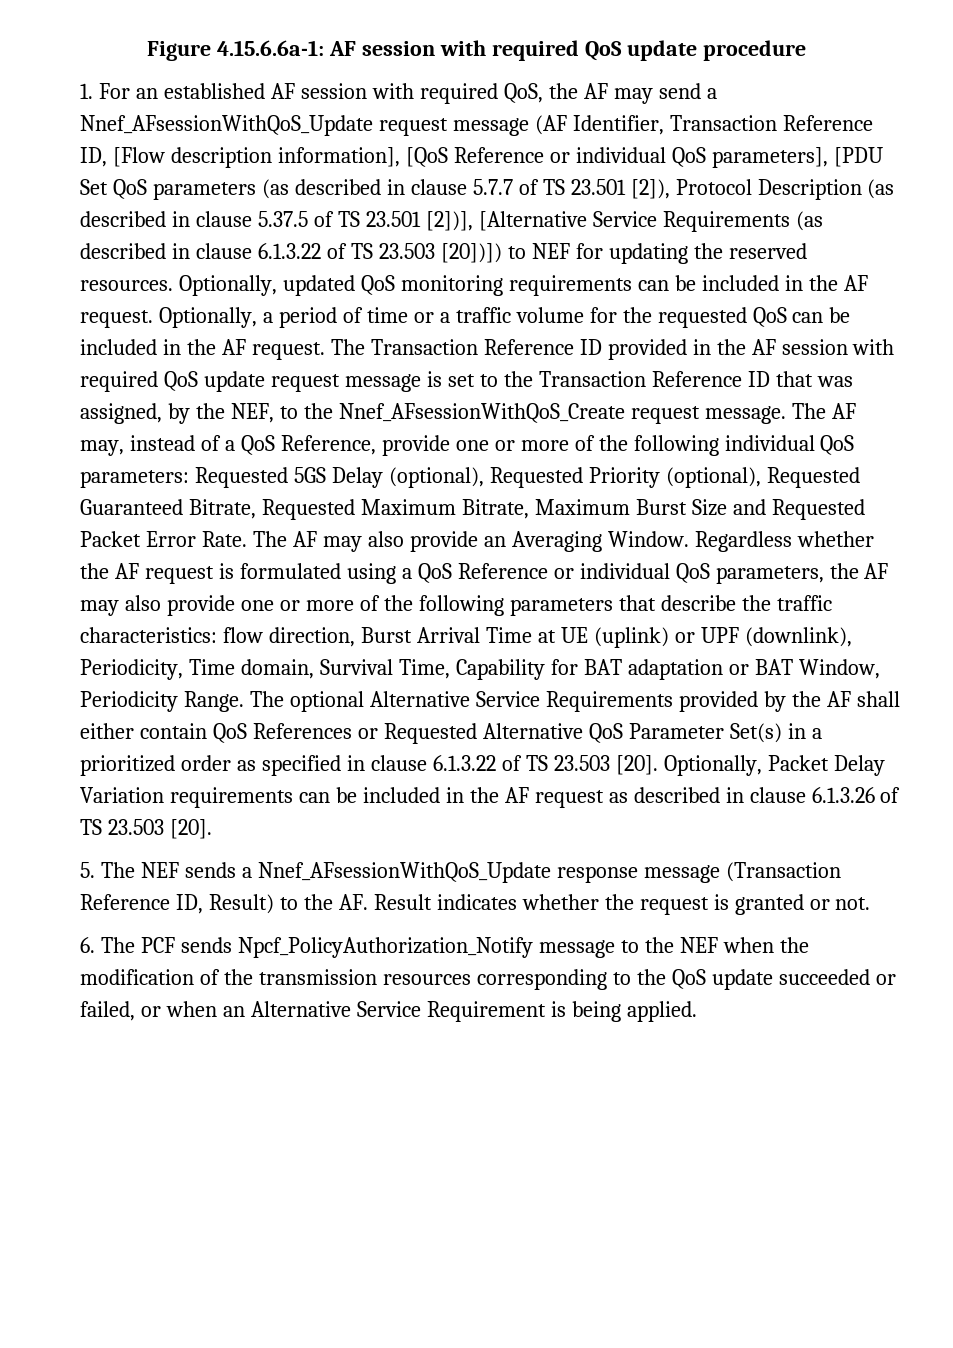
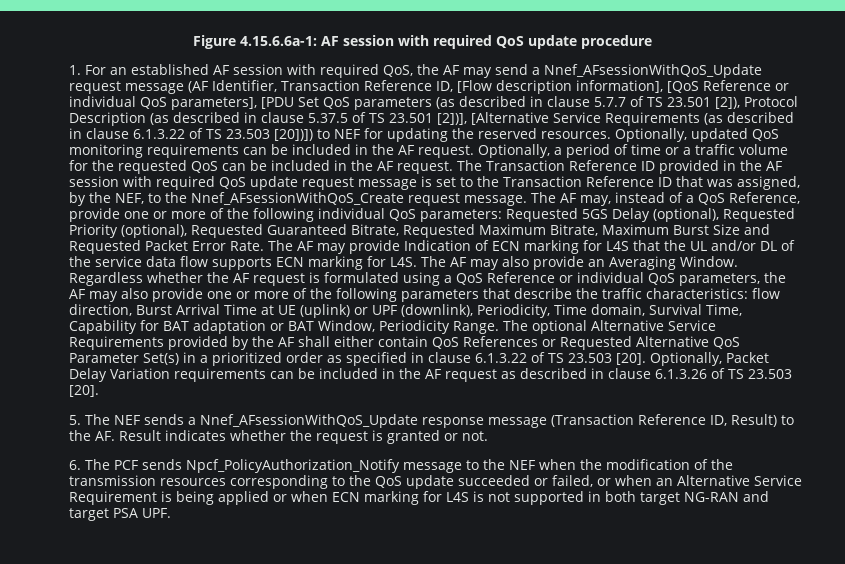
(363, 544) none -> [348,240,795,254] [68,256,499,270] provide Indication of ECN marking for L4S that the UL and/or DL of the service data flow supports ECN marking for L4S. The AF may
[626,1001,697,1022] applied. -> [217,491,769,505] [68,508,171,521] applied or when ECN marking for L4S is not supported in both target NG-RAN and target PSA UPF.

